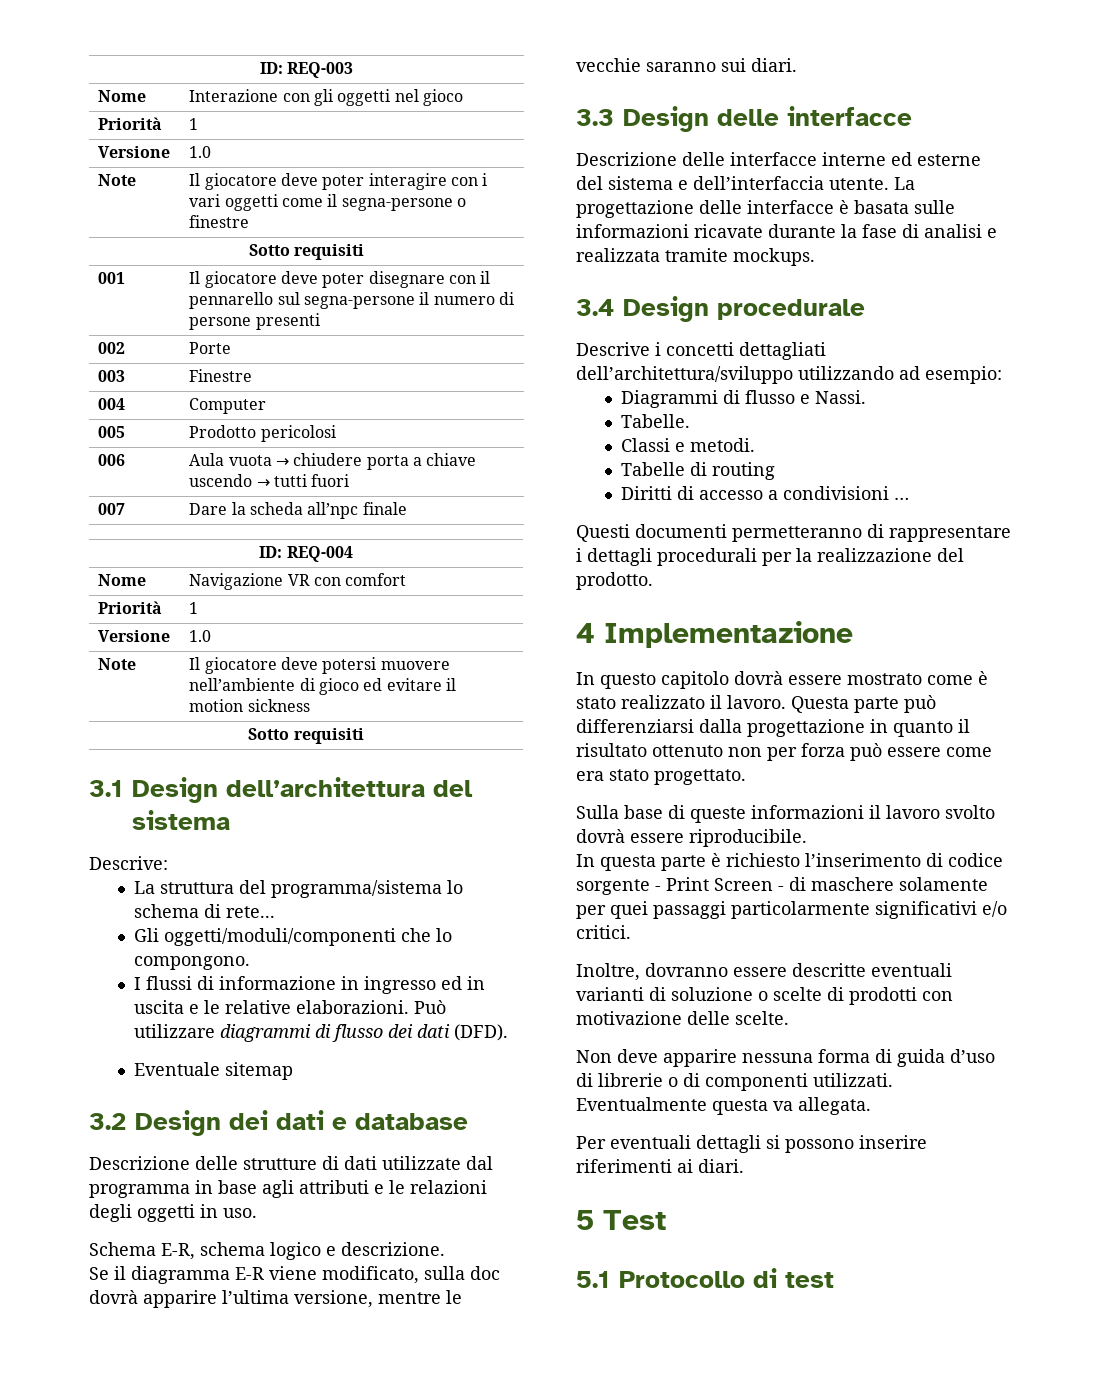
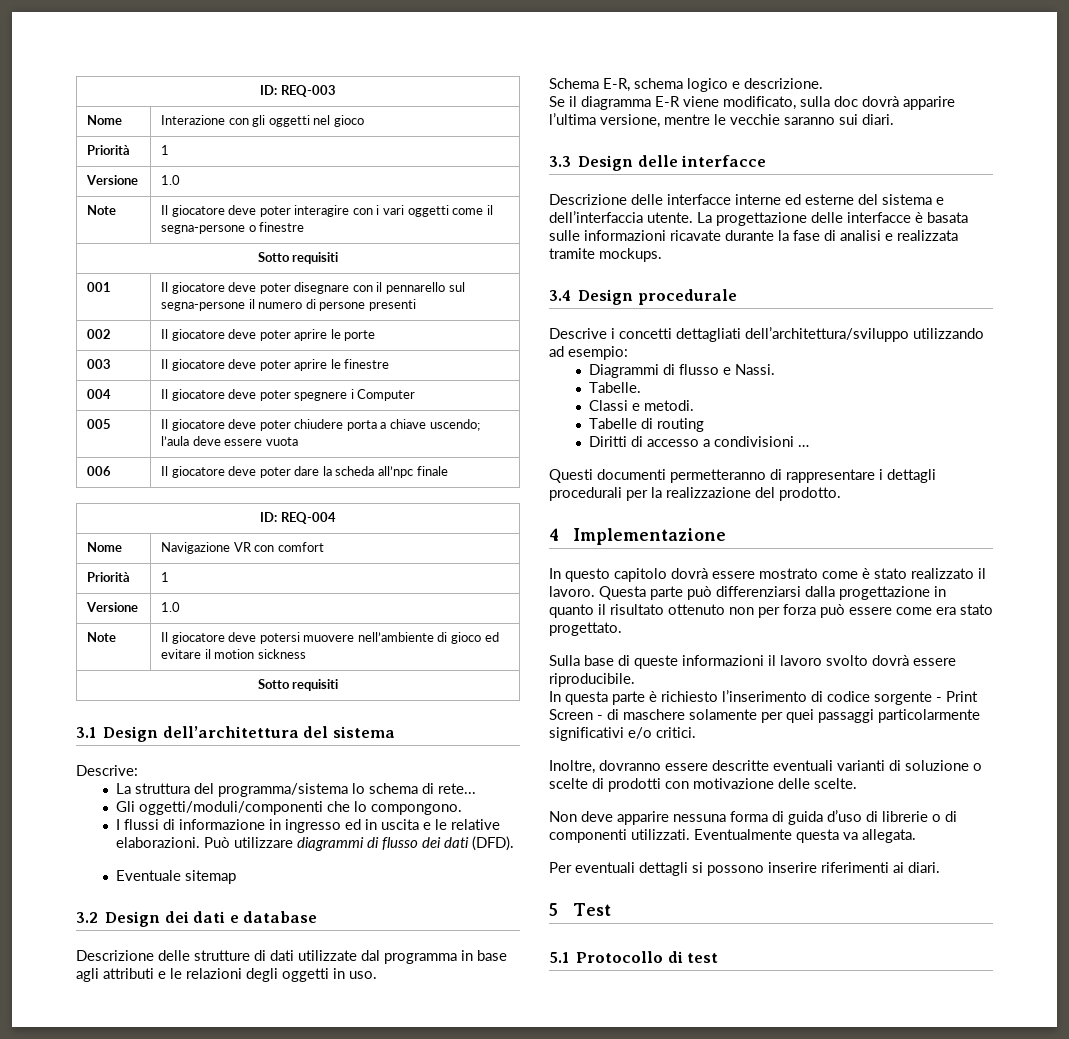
[189,342,232,354] [98,370,126,382] [189,369,253,382] [98,398,126,410] [189,398,267,414] [98,426,126,438] [189,425,336,442] [98,454,126,466] [189,453,477,470] [189,474,350,487] [98,503,126,515] [189,503,228,515] Porte // 003 | Finestre // 004 | Computer // 005 | Prodotto pericolosi // 006 | Aula vuota → chiudere porta a chiave uscendo → tutti fuori // 007 | Dare -> [161,329,376,341] [87,359,112,369] [161,359,390,371] [87,389,112,399] [161,389,416,401] [87,419,112,429] [161,419,480,431] [161,436,298,446] [87,466,112,476] [161,466,320,478] Il giocatore deve poter aprire le porte // 003 | Il giocatore deve poter aprire le finestre // 004 | Il giocatore deve poter spegnere i Computer // 005 | Il giocatore deve poter chiudere porta a chiave uscendo; l’aula deve essere vuota // 006 | Il giocatore deve poter dare

